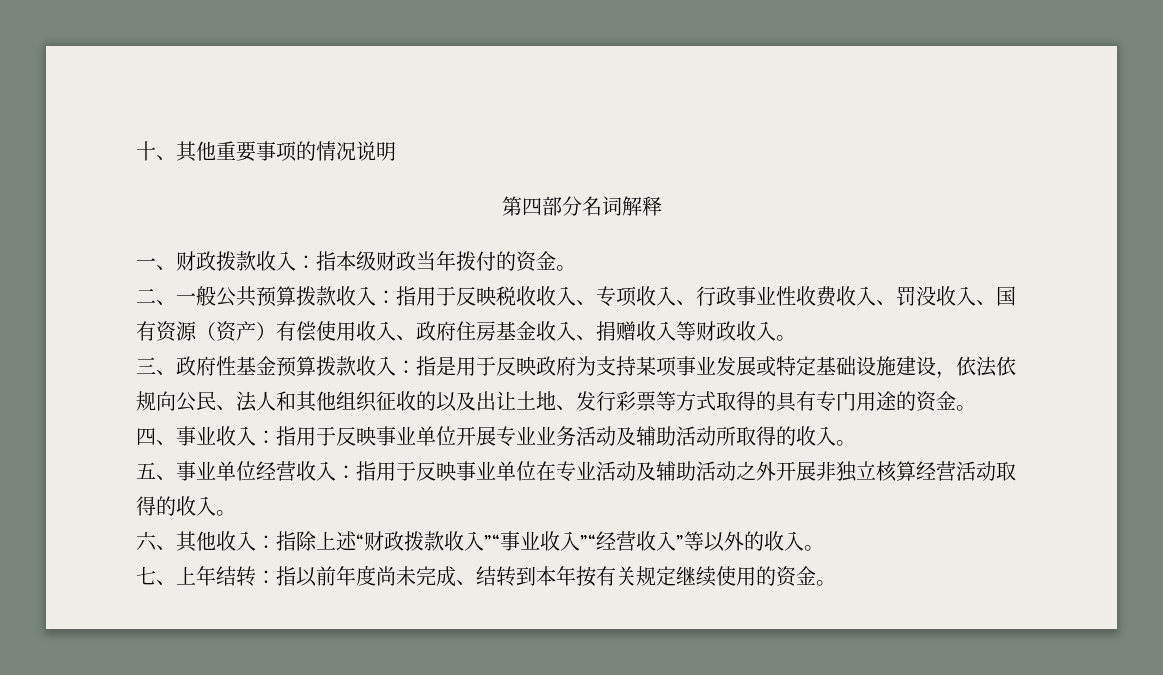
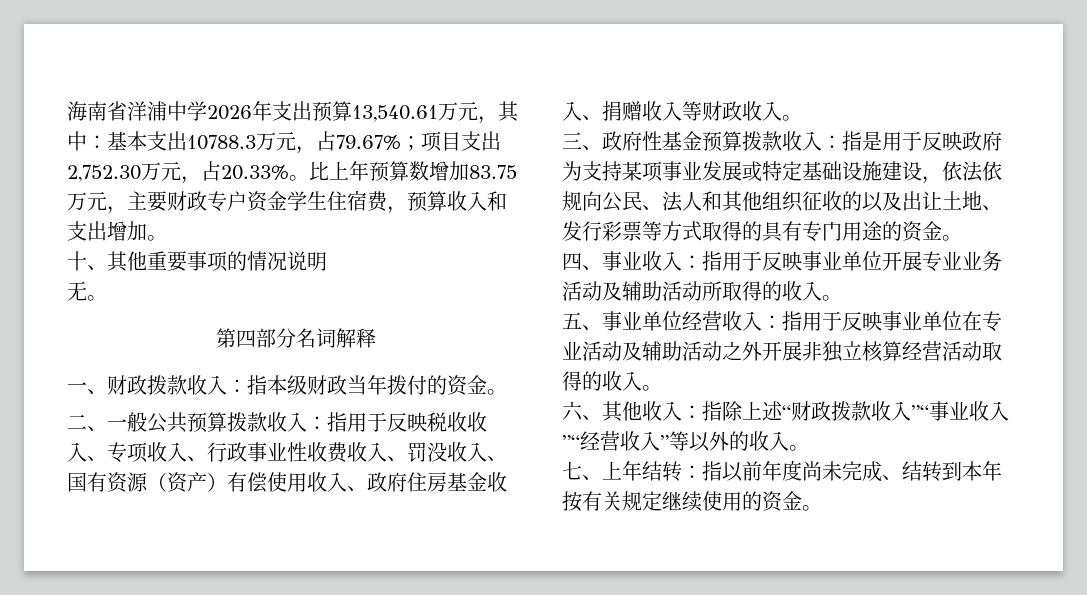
(136, 151) none -> [67,101,519,124] [67,131,501,154] [67,161,517,184] [67,190,507,214] [67,221,167,241] 海南省洋浦中学2026年支出预算13,540.61万元，其中：基本支出10788.3万元，占79.67%；项目支出2,752.30万元，占20.33%。比上年预算数增加83.75万元，主要财政专户资金学生住宿费，预算收入和支出增加。 //
(396, 151) none -> [67,281,107,301] // 无。

